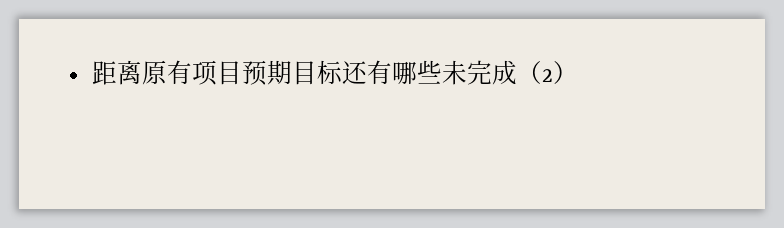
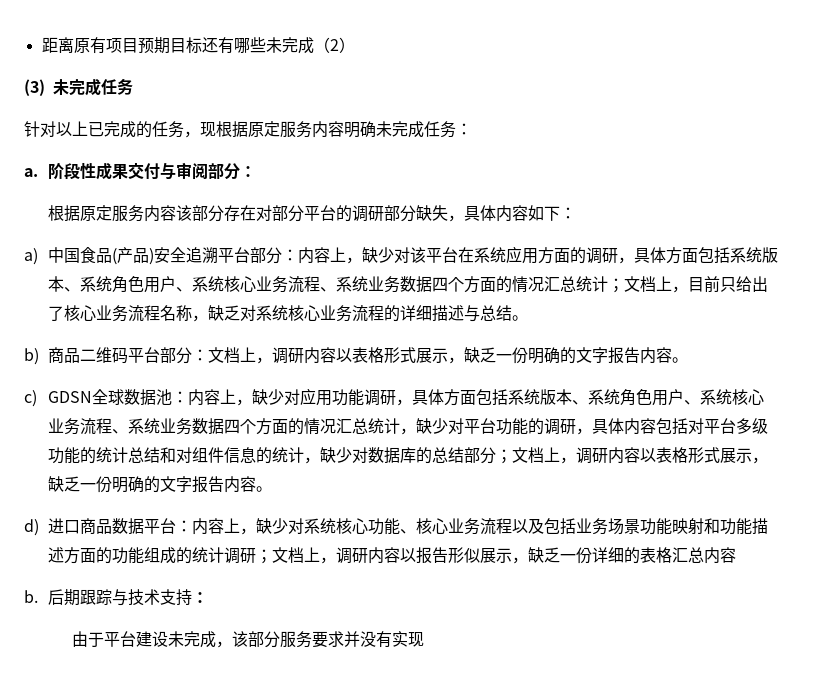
(578, 72) none -> [24,78,133,96] [24,121,472,138] [24,162,257,180] [48,205,577,222] [24,246,779,265] [48,276,769,293] [48,305,529,322] [24,347,689,365] [24,388,765,407] [48,418,769,435] [48,447,769,464] [48,476,273,493] [24,518,769,536] [48,547,737,564] [24,589,209,606] [72,631,425,648] // (3)未完成任务 // 针对以上已完成的任务，现根据原定服务内容明确未完成任务： // a.阶段性成果交付与审阅部分： // 根据原定服务内容该部分存在对部分平台的调研部分缺失，具体内容如下： // a)中国食品(产品)安全追溯平台部分：内容上，缺少对该平台在系统应用方面的调研，具体方面包括系统版本、系统角色用户、系统核心业务流程、系统业务数据四个方面的情况汇总统计；文档上，目前只给出了核心业务流程名称，缺乏对系统核心业务流程的详细描述与总结。 // b)商品二维码平台部分：文档上，调研内容以表格形式展示，缺乏一份明确的文字报告内容。 // c) GDSN全球数据池：内容上，缺少对应用功能调研，具体方面包括系统版本、系统角色用户、系统核心业务流程、系统业务数据四个方面的情况汇总统计，缺少对平台功能的调研，具体内容包括对平台多级功能的统计总结和对组件信息的统计，缺少对数据库的总结部分；文档上，调研内容以表格形式展示，缺乏一份明确的文字报告内容。 // d)进口商品数据平台：内容上，缺少对系统核心功能、核心业务流程以及包括业务场景功能映射和功能描述方面的功能组成的统计调研；文档上，调研内容以报告形似展示，缺乏一份详细的表格汇总内容 // b.后期跟踪与技术支持： // 由于平台建设未完成，该部分服务要求并没有实现

